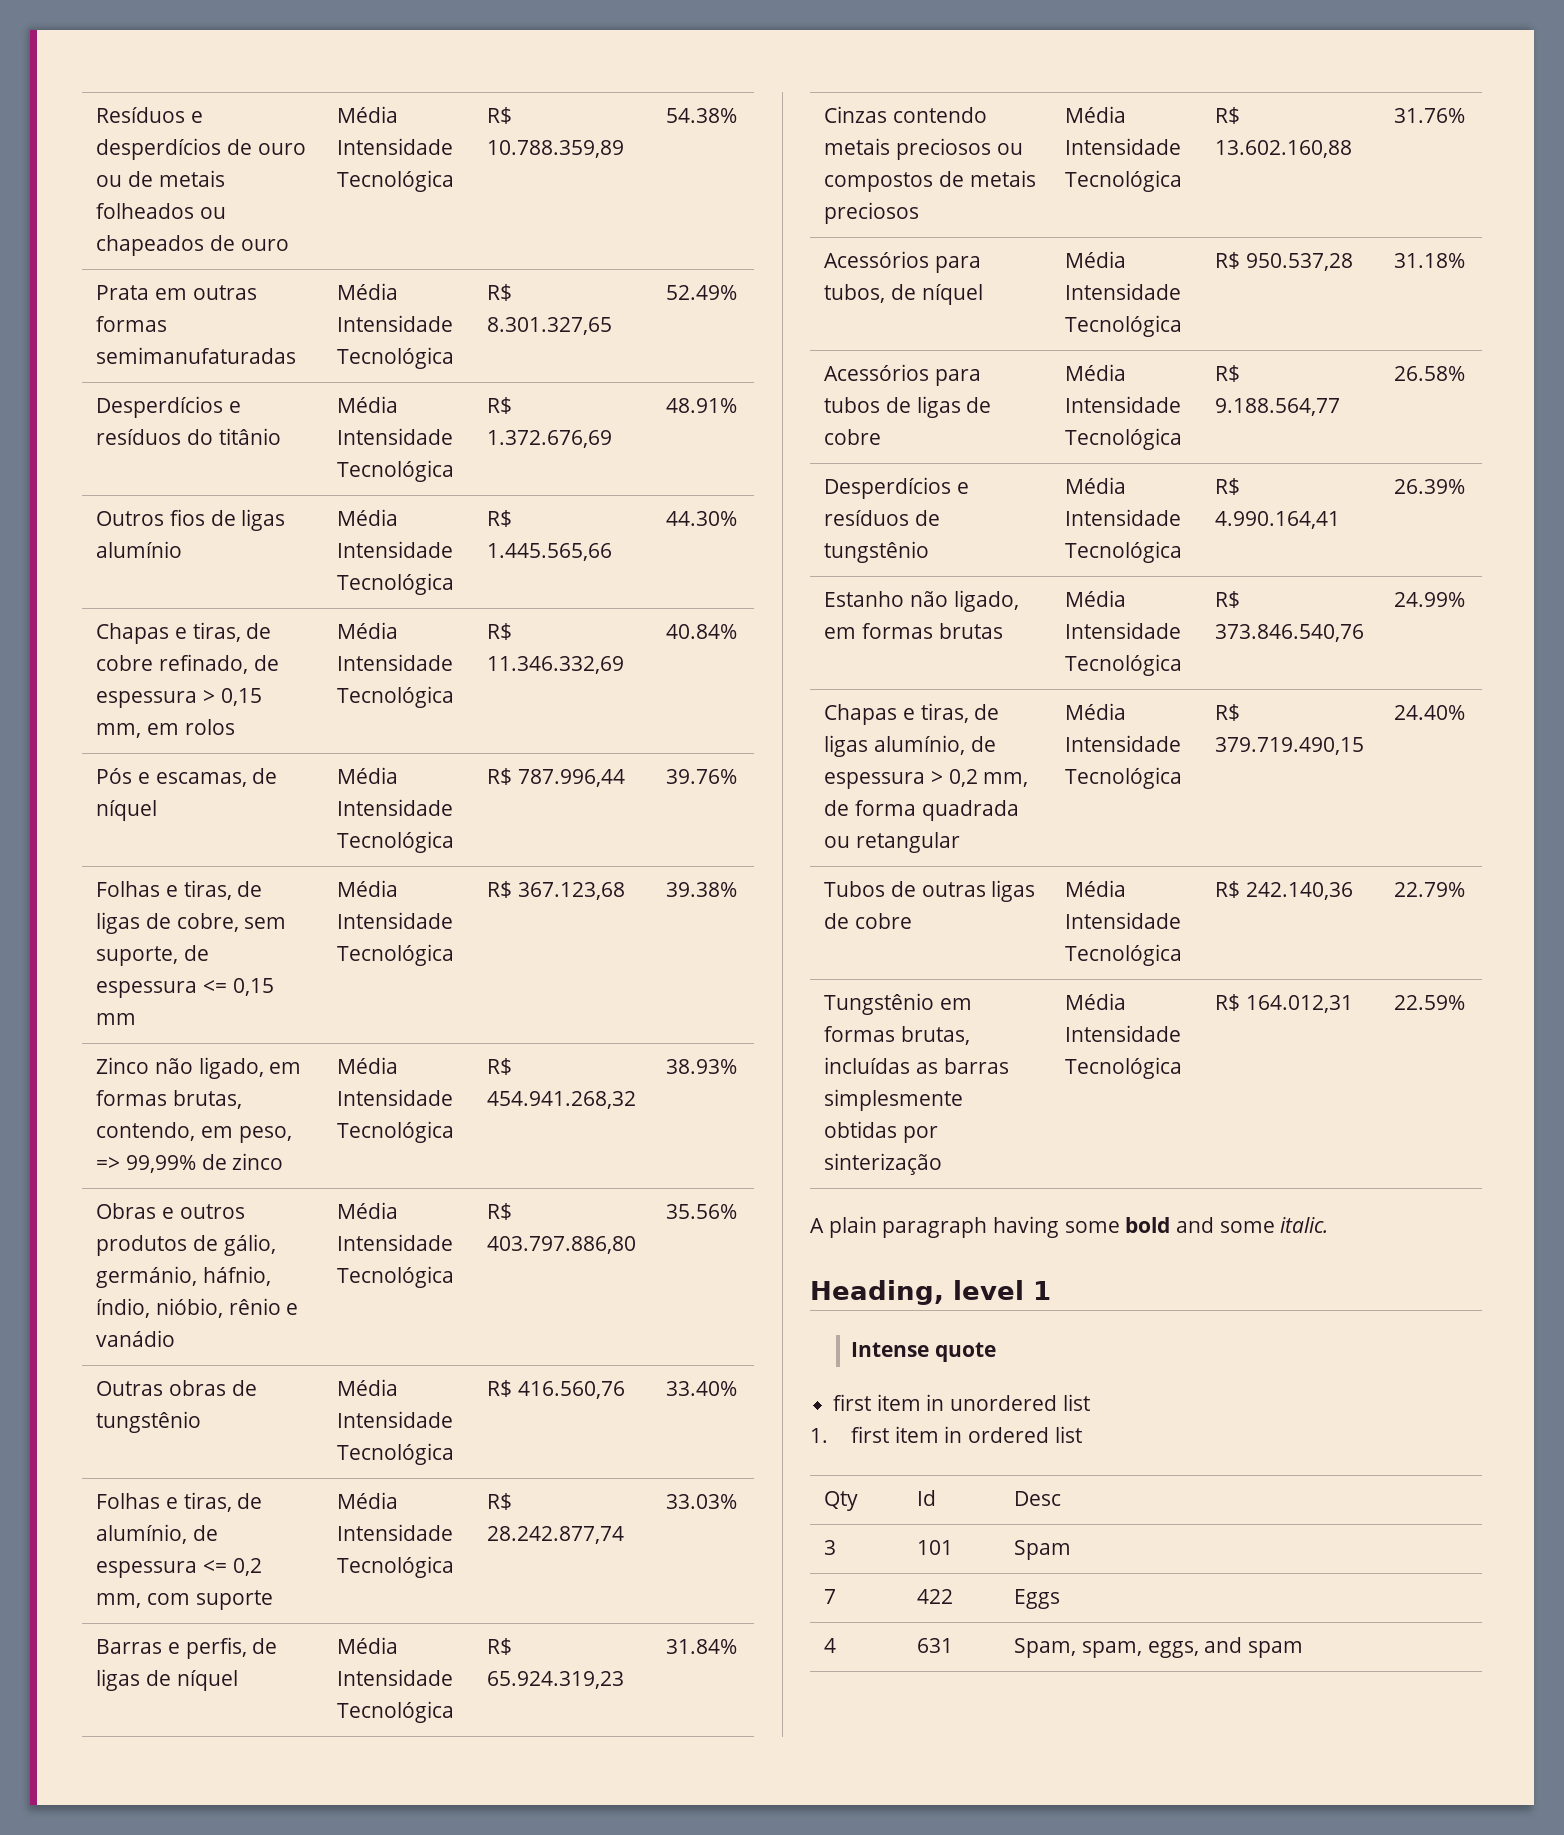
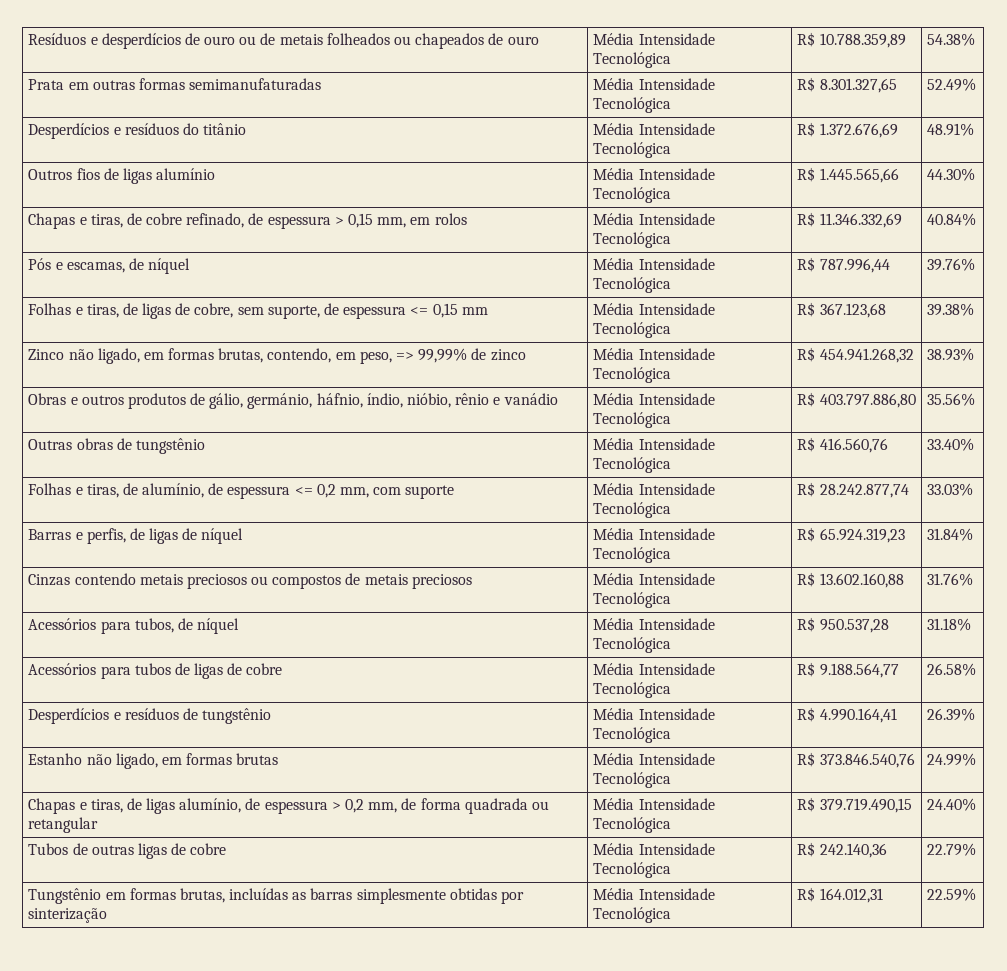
[810,1216,1329,1238] [810,1280,1051,1305] [851,1342,996,1362] [833,1394,1090,1411] [810,1426,1082,1443] [824,1491,859,1511] [917,1490,937,1506] [1014,1491,1062,1506] [824,1540,837,1555] [917,1540,954,1555] [1014,1540,1072,1560] [824,1589,837,1604] [917,1589,954,1604] [1014,1589,1061,1609] [824,1638,837,1653] [917,1638,954,1653] [1014,1637,1303,1658] // A plain paragraph having some bold and some italic. // Heading, level 1 // Intense quote // first item in unordered list // 1. first item in ordered list // Qty | Id | Desc // 3 | 101 | Spam // 7 | 422 | Eggs // 4 | 631 | Spam, spam, eggs, and spam -> (977, 894) none

